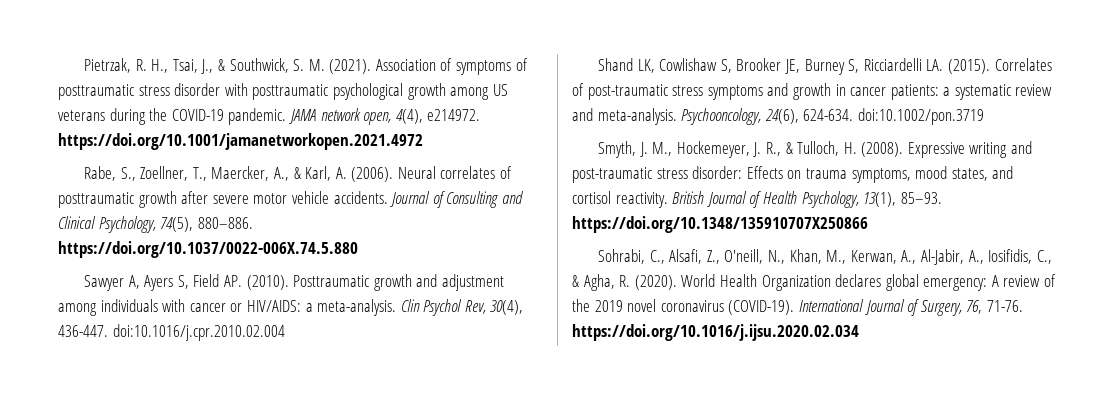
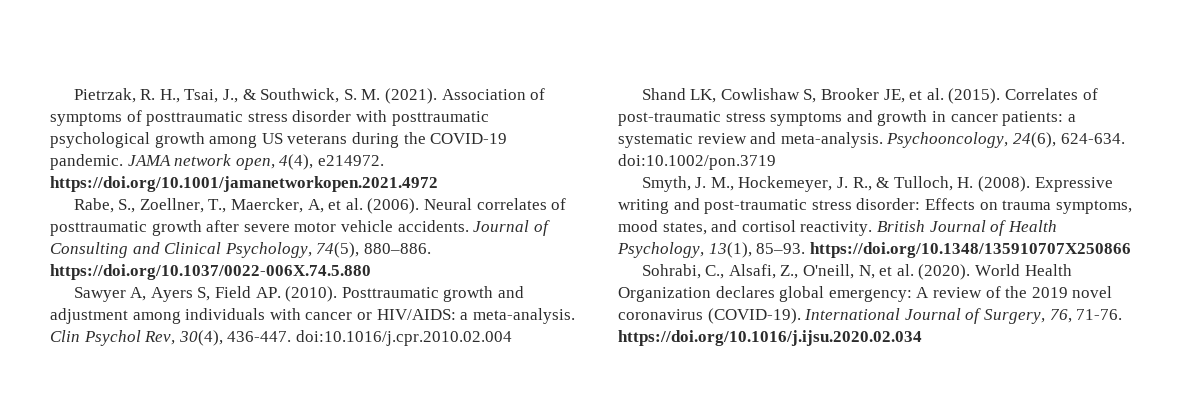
[273,166,347,181] A., & Karl, A. -> [307,198,363,213] A, et al.
[804,58,944,75] Burney S, Ricciardelli LA. -> [909,88,944,100] et al.
[767,249,1052,265] [572,274,631,291] N., Khan, M., Kerwan, A., Al-Jabir, A., Iosifidis, C., & Agha, R. -> [858,264,914,279] N, et al.

